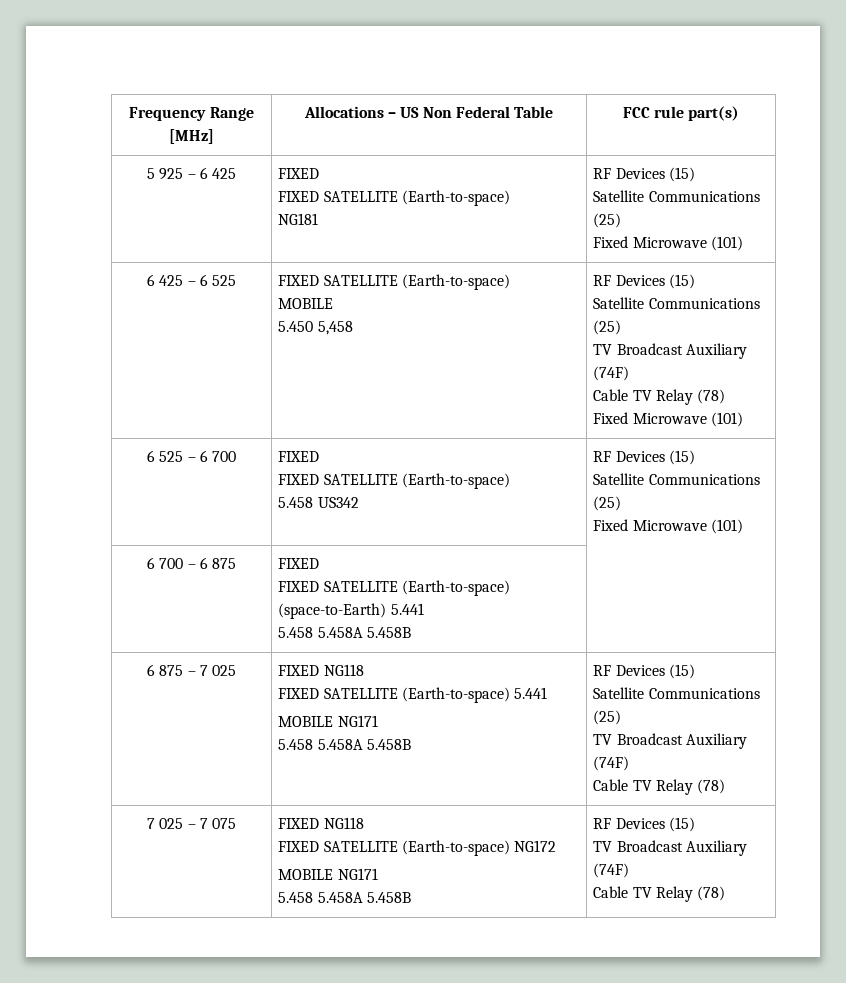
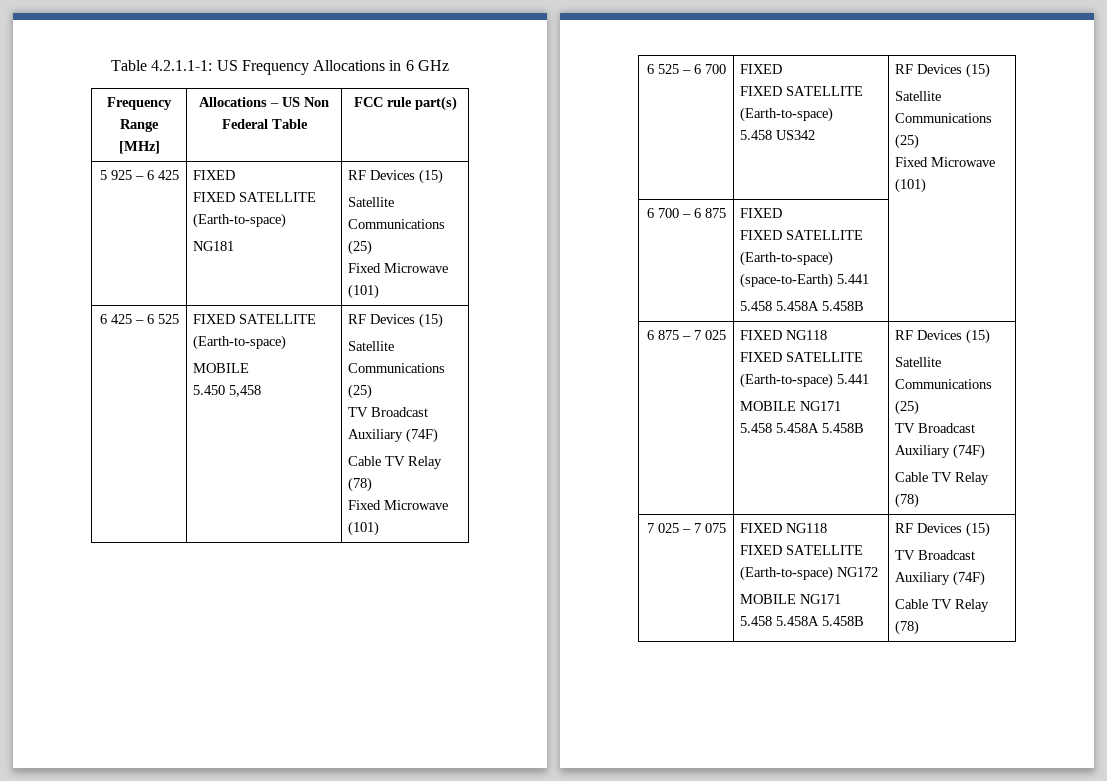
(129, 114) none -> [110,60,450,75] Table 4.2.1.1-1: US Frequency Allocations in 6 GHz //

